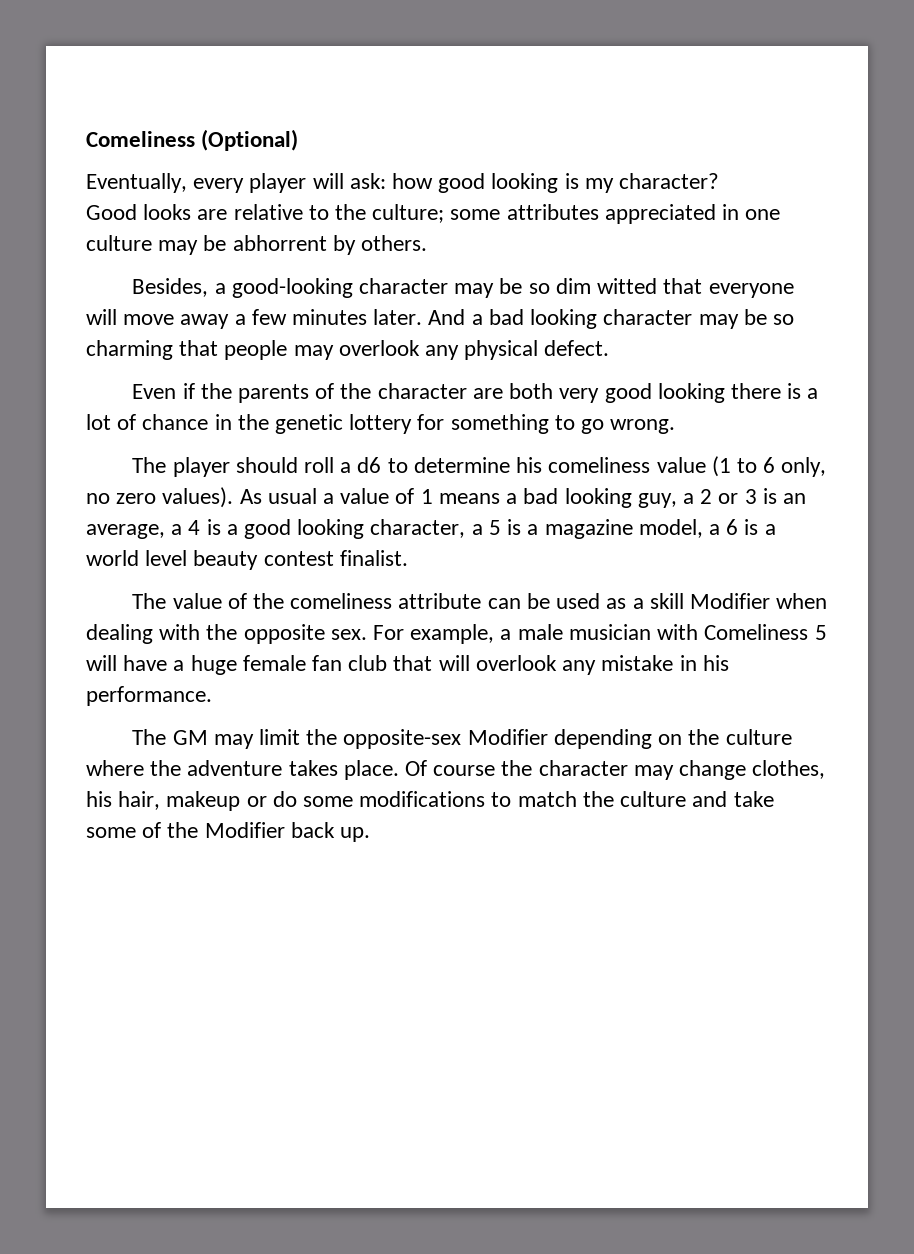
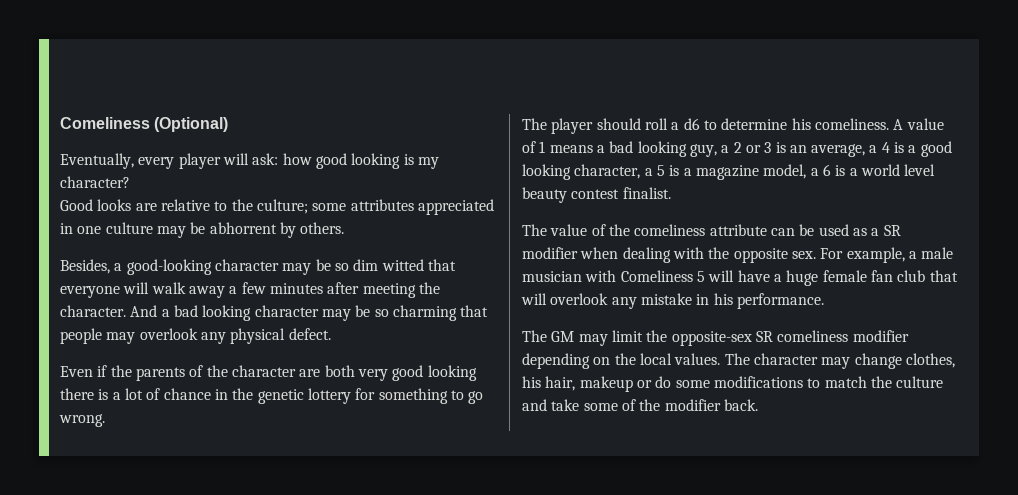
[123,314,175,325] move -> [151,282,186,294] walk
[373,309,423,325] later. -> [327,282,440,298] [60,305,126,317] after meeting the character.
[548,456,827,477] [86,487,335,508] comeliness value (1 to 6 only, no zero values). As usual a -> [814,118,904,130] comeliness. A
[649,593,770,609] skill Modifier -> [883,225,901,236] [522,247,578,259] SR modifier
[467,729,792,749] [86,760,533,780] Modifier depending on the culture where the adventure takes place. Of course the -> [755,330,909,342] [522,353,750,369] SR comeliness modifier depending on the local values. The
[204,822,371,842] Modifier back up. -> [664,399,758,411] modifier back.

